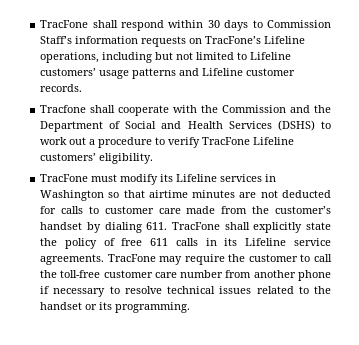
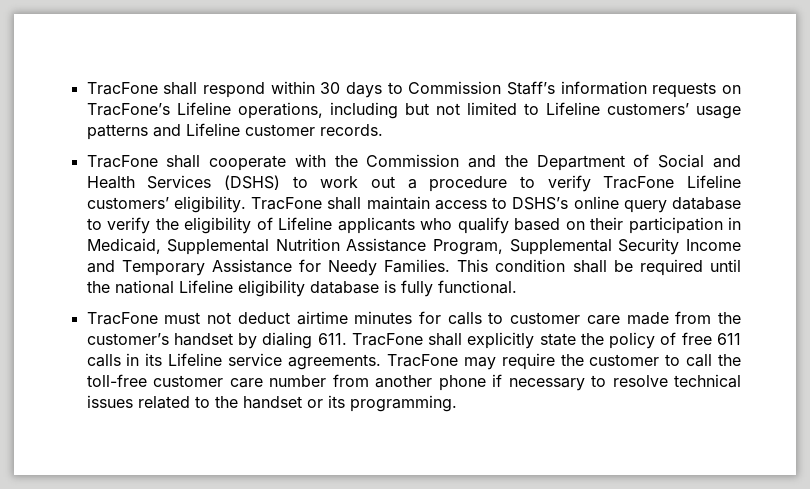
[40,105,87,113] Tracfone -> [86,155,158,168] TracFone
[40,174,277,185] [40,190,331,201] // TracFone must modify its Lifeline services in Washington so that airtime minutes are not deducted -> [251,196,741,213] [86,217,741,234] [86,238,741,255] [86,259,741,276] [86,280,517,297] [86,311,413,325] TracFone shall maintain access to DSHS’s online query database to verify the eligibility of Lifeline applicants who qualify based on their participation in Medicaid, Supplemental Nutrition Assistance Program, Supplemental Security Income and Temporary Assistance for Needy Families. This condition shall be required until the national Lifeline eligibility database is fully functional. // TracFone must not deduct airtime minutes

